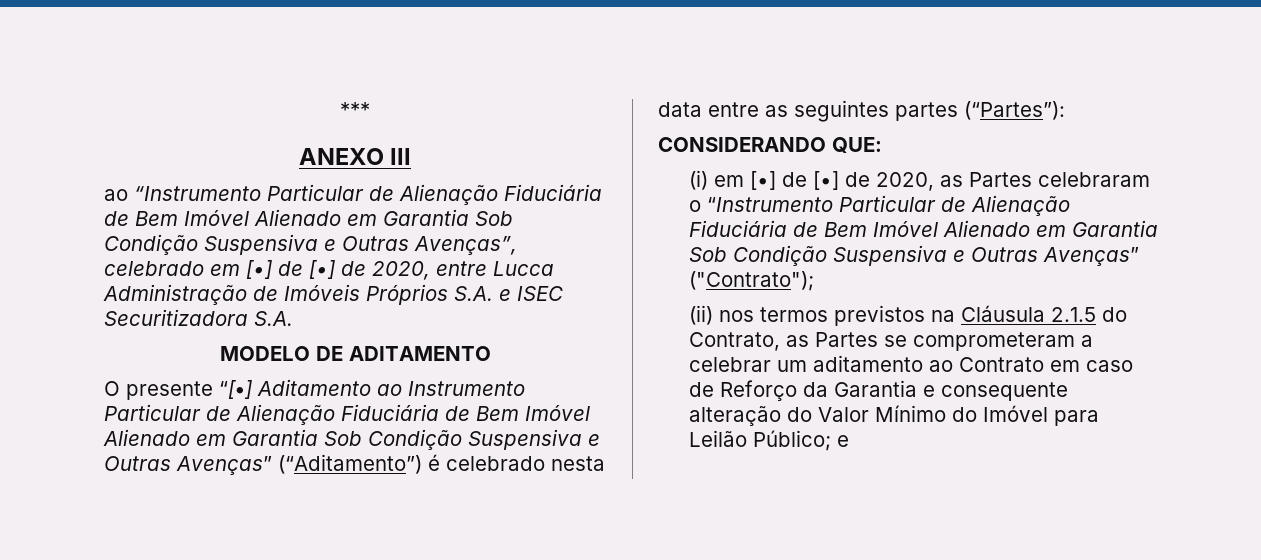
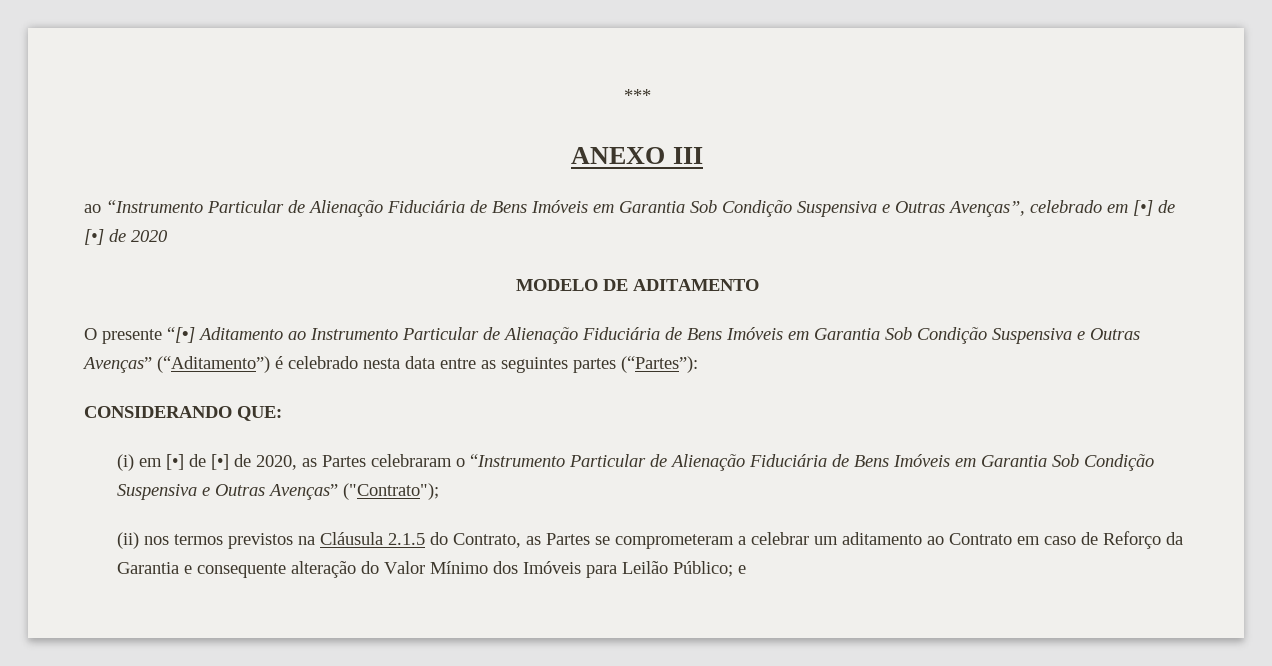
[135,209,341,226] Bem Imóvel Alienado -> [492,200,588,213] Bens Imóveis
[372,261,554,280] [103,284,563,305] [104,309,293,326] 2020, entre Lucca Administração de Imóveis Próprios S.A. e ISEC Securitizadora S.A. -> [131,230,168,242] 2020
[476,405,590,421] [103,429,190,446] Bem Imóvel Alienado -> [687,327,783,340] Bens Imóveis
[823,220,1030,237] Bem Imóvel Alienado -> [853,454,950,467] Bens Imóveis
[951,405,1048,422] do Imóvel -> [492,561,581,574] dos Imóveis

